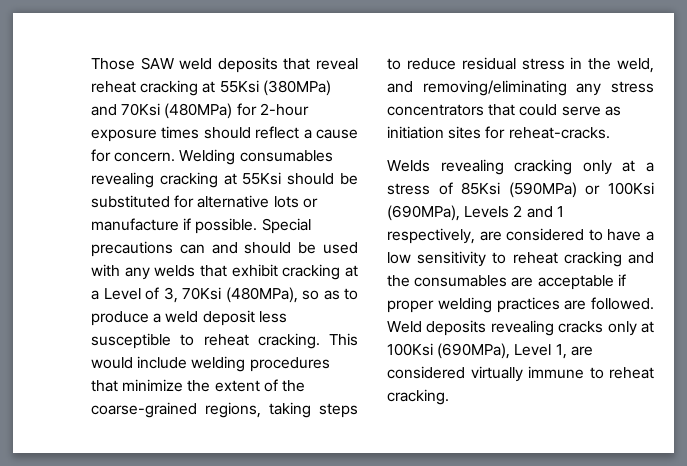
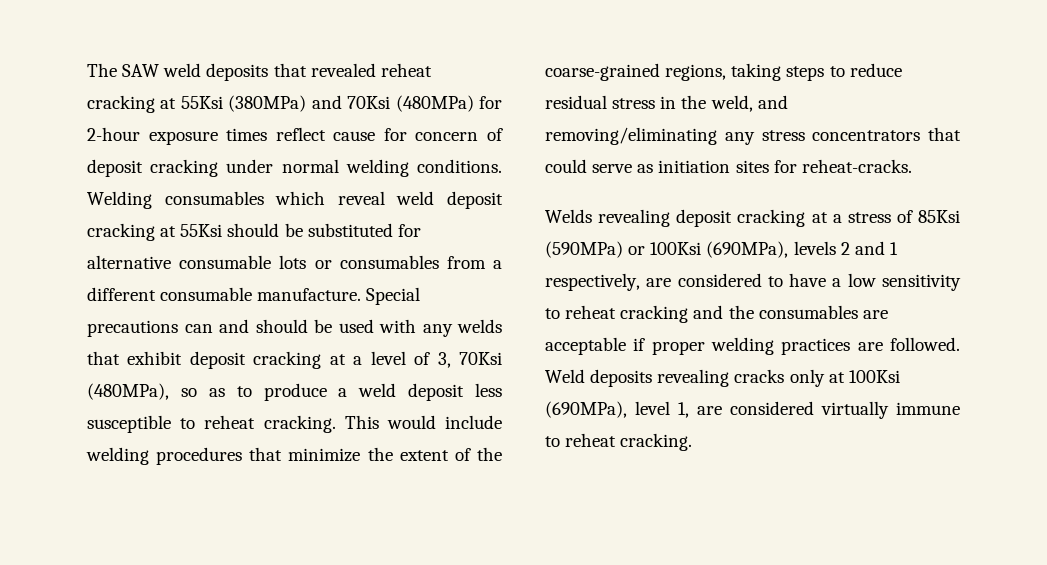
[91,58,135,70] Those -> [87,63,117,77] The
[316,58,358,70] reveal -> [310,63,376,77] revealed
[203,126,358,139] [91,149,333,165] [91,172,154,188] should reflect a cause for concern. Welding consumables revealing -> [275,127,503,141] [87,159,502,177] [87,191,504,209] reflect cause for concern of deposit cracking under normal welding conditions. Welding consumables which reveal weld deposit
(270, 201) none -> [179,255,272,269] consumable
[91,218,258,234] manufacture if possible. -> [339,255,503,269] [87,287,362,301] consumables from a different consumable manufacture.
[282,264,358,280] [91,288,141,300] cracking at a Level -> [189,351,406,369] deposit cracking at a level
[514,159,612,175] cracking only -> [676,209,806,227] deposit cracking
[464,206,510,218] Levels -> [793,241,836,255] levels
[514,344,552,356] Level -> [635,401,670,415] level

